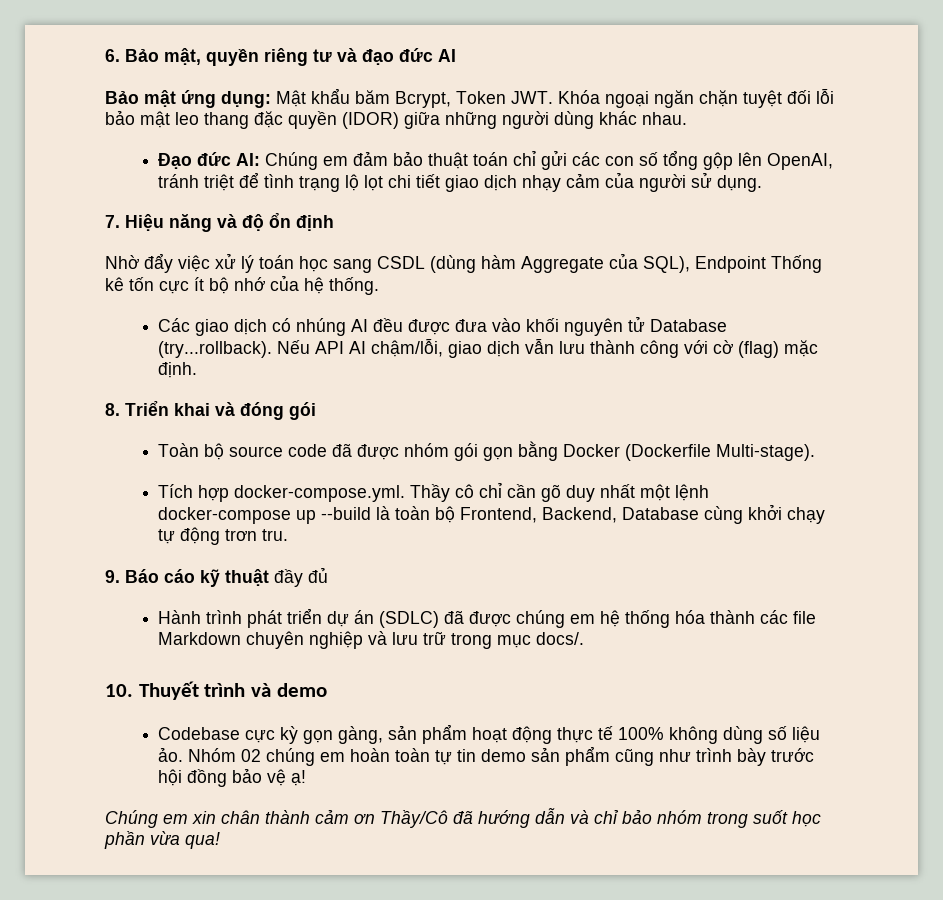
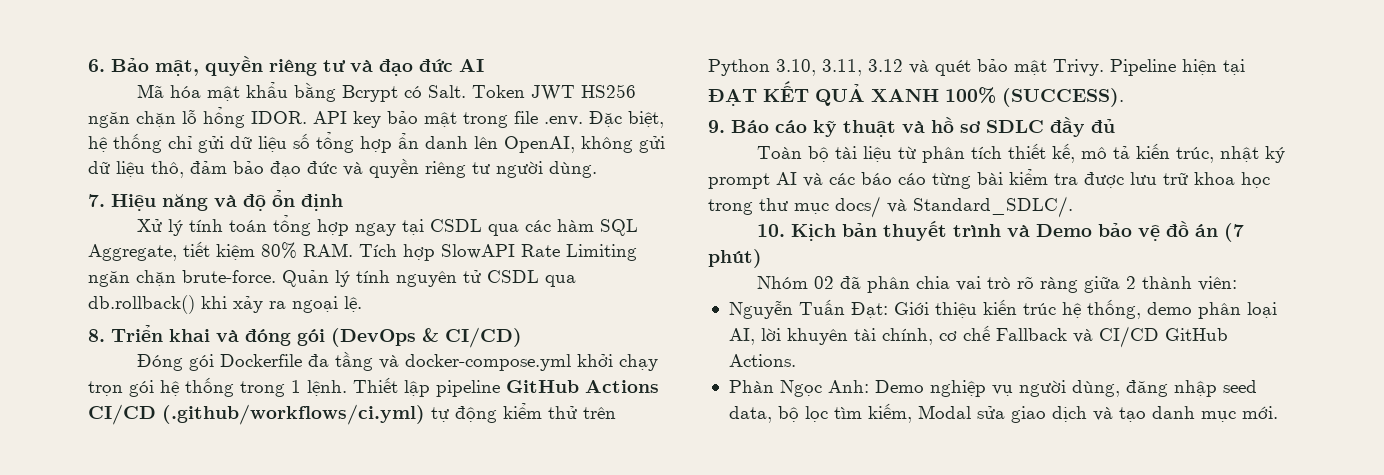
[105,88,834,108] [105,110,687,129] [158,150,834,170] [158,172,763,192] Bảo mật ứng dụng: Mật khẩu băm Bcrypt, Token JWT. Khóa ngoại ngăn chặn tuyệt đối lỗi bảo mật leo thang đặc quyền (IDOR) giữa những người dùng khác nhau. // Đạo đức AI: Chúng em đảm bảo thuật toán chỉ gửi các con số tổng gộp lên OpenAI, tránh triệt để tình trạng lộ lọt chi tiết giao dịch nhạy cảm của người sử dụng. -> [136,82,636,102] [88,107,664,128] [88,132,665,153] [88,158,597,178] Mã hóa mật khẩu bằng Bcrypt có Salt. Token JWT HS256 ngăn chặn lỗ hổng IDOR. API key bảo mật trong file .env. Đặc biệt, hệ thống chỉ gửi dữ liệu số tổng hợp ẩn danh lên OpenAI, không gửi dữ liệu thô, đảm bảo đạo đức và quyền riêng tư người dùng.
[105,253,822,273] [105,275,379,295] [158,316,728,336] [158,338,819,358] [158,362,198,378] Nhờ đẩy việc xử lý toán học sang CSDL (dùng hàm Aggregate của SQL), Endpoint Thống kê tốn cực ít bộ nhớ của hệ thống. // Các giao dịch có nhúng AI đều được đưa vào khối nguyên tử Database (try...rollback). Nếu API AI chậm/lỗi, giao dịch vẫn lưu thành công với cờ (flag) mặc định. -> [136,215,638,236] [88,241,637,261] [88,270,576,287] [88,295,362,314] Xử lý tính toán tổng hợp ngay tại CSDL qua các hàm SQL Aggregate, tiết kiệm 80% RAM. Tích hợp SlowAPI Rate Limiting ngăn chặn brute-force. Quản lý tính nguyên tử CSDL qua db.rollback() khi xảy ra ngoại lệ.
[158,441,816,461] [158,482,710,502] [158,504,826,524] [158,527,289,545] // Toàn bộ source code đã được nhóm gói gọn bằng Docker (Dockerfile Multi-stage). // Tích hợp docker-compose.yml. Thầy cô chỉ cần gõ duy nhất một lệnh docker-compose up --build là toàn bộ Frontend, Backend, Database cùng khởi chạy tự động trơn tru. -> [331,327,522,348] [136,351,658,371] [88,377,659,397] [88,403,616,425] [708,59,1245,76] [708,81,1124,107] (DevOps & CI/CD) // Đóng gói Dockerfile đa tầng và docker-compose.yml khởi chạy trọn gói hệ thống trong 1 lệnh. Thiết lập pipeline GitHub Actions CI/CD (.github/workflows/ci.yml) tự động kiểm thử trên Python 3.10, 3.11, 3.12 và quét bảo mật Trivy. Pipeline hiện tại ĐẠT KẾT QUẢ XANH 100% (SUCCESS).
[274,567,328,587] [158,608,817,628] [158,631,585,649] [105,681,327,700] [158,724,821,744] [158,746,815,766] [158,768,307,787] [105,808,821,828] [104,831,220,849] đầy đủ // Hành trình phát triển dự án (SDLC) đã được chúng em hệ thống hóa thành các file Markdown chuyên nghiệp và lưu trữ trong mục docs/. // 10. Thuyết trình và demo // Codebase cực kỳ gọn gàng, sản phẩm hoạt động thực tế 100% không dùng số liệu ảo. Nhóm 02 chúng em hoàn toàn tự tin demo sản phẩm cũng như trình bày trước hội đồng bảo vệ ạ! // Chúng em xin chân thành cảm ơn Thầy/Cô đã hướng dẫn và chỉ bảo nhóm trong suốt học phần vừa qua! -> [902,117,1115,137] [756,143,1285,163] [708,169,1270,189] [708,196,1073,218] [756,221,1244,242] [708,249,762,268] [756,276,1237,293] [728,299,1277,319] [728,325,1228,348] [728,354,796,367] [728,380,1257,397] [728,403,1278,423] và hồ sơ SDLC đầy đủ // Toàn bộ tài liệu từ phân tích thiết kế, mô tả kiến trúc, nhật ký prompt AI và các báo cáo từng bài kiểm tra được lưu trữ khoa học trong thư mục docs/ và Standard_SDLC/. // 10. Kịch bản thuyết trình và Demo bảo vệ đồ án (7 phút) // Nhóm 02 đã phân chia vai trò rõ ràng giữa 2 thành viên: // Nguyễn Tuấn Đạt: Giới thiệu kiến trúc hệ thống, demo phân loại AI, lời khuyên tài chính, cơ chế Fallback và CI/CD GitHub Actions. // Phàn Ngọc Anh: Demo nghiệp vụ người dùng, đăng nhập seed data, bộ lọc tìm kiếm, Modal sửa giao dịch và tạo danh mục mới.

